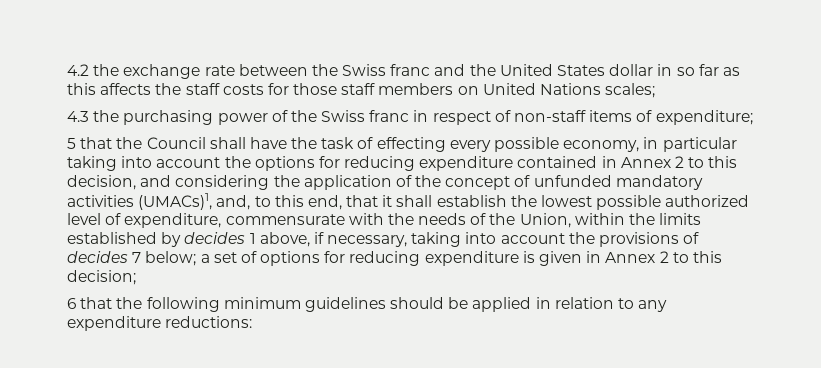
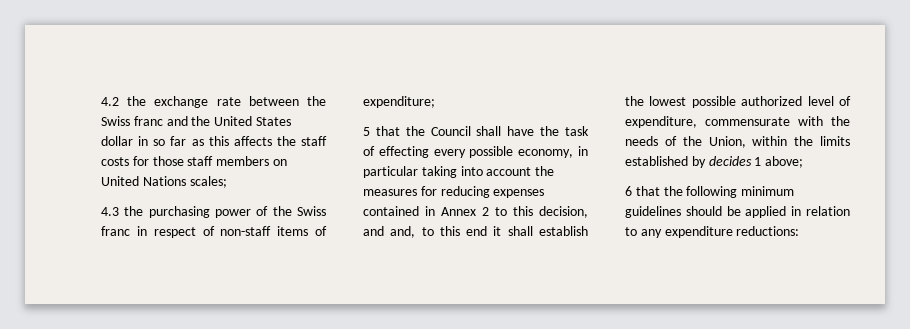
[254,156,514,171] options for reducing expenditure -> [363,186,545,198] measures for reducing expenses
[175,175,703,190] [67,193,213,210] considering the application of the concept of unfunded mandatory activities (UMACs)1, -> (384, 231) none
[307,195,379,210] end, that -> [466,226,488,236] end
[259,232,700,247] [67,251,722,266] [67,270,136,285] above, if necessary, taking into account the provisions of decides 7 below; a set of options for reducing expenditure is given in Annex 2 to this decision; -> [765,156,804,168] above;

